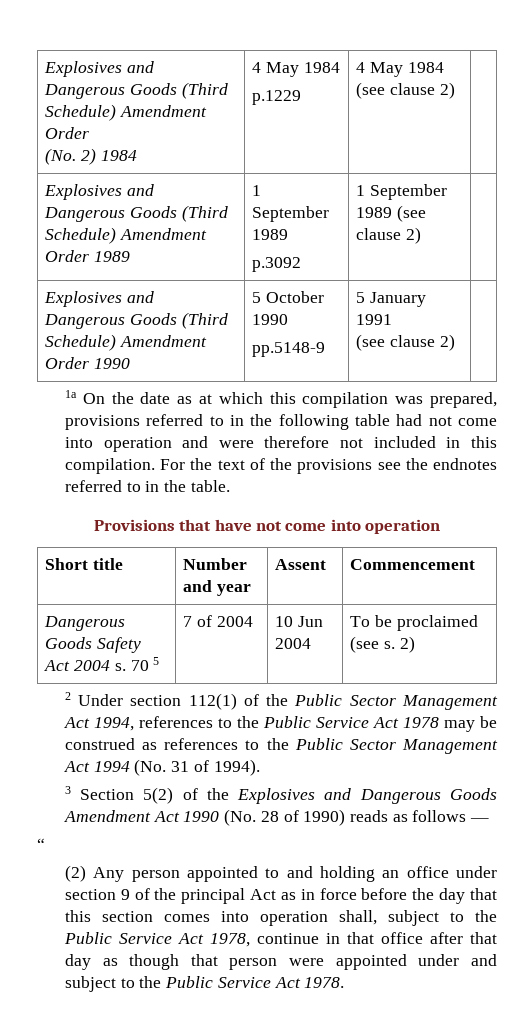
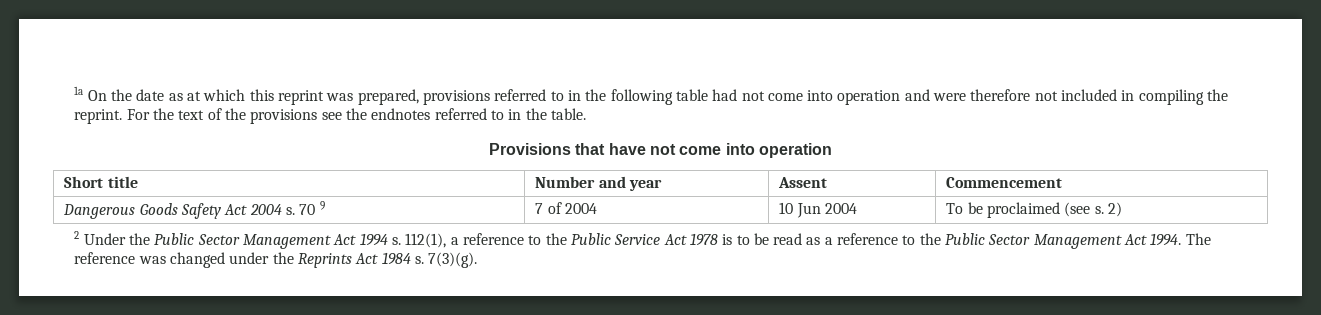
[44,61,155,77] [44,82,228,99] [45,104,208,121] [45,127,90,139] [45,148,137,165] [252,62,340,77] [252,90,302,105] [356,62,444,77] [356,82,455,99] [44,184,155,200] [44,205,228,222] [45,227,208,244] [45,250,131,262] [252,185,262,196] [252,206,330,222] [252,229,289,240] [252,257,302,272] [356,184,448,200] [356,205,427,222] [356,227,422,244] [44,291,155,307] [44,312,228,329] [45,334,208,351] [45,357,131,369] [252,291,325,303] [252,314,289,325] [252,342,326,357] [356,292,427,307] [356,314,393,325] [356,334,455,351] Explosives and Dangerous Goods (Third Schedule) Amendment Order // (No. 2) 1984 | 4 May 1984 // p.1229 | 4 May 1984 (see clause 2) | // Explosives and Dangerous Goods (Third Schedule) Amendment Order 1989 | 1 September 1989 // p.3092 | 1 September 1989 (see clause 2) | // Explosives and Dangerous Goods (Third Schedule) Amendment Order 1990 | 5 October 1990 // pp.5148-9 | 5 January 1991 // (see clause 2) | // -> (74, 90) none
[302,392,389,408] compilation -> [277,90,324,105] reprint
[470,436,497,448] [64,458,155,474] this compilation. -> [1138,89,1229,105] [74,109,123,124] compiling the reprint.
[153,657,160,665] 5 -> [319,201,325,210] 9
[130,693,498,710] [63,716,213,731] section 112(1) of the Public Sector Management Act 1994, references -> [129,233,524,249] the Public Sector Management Act 1994 s. 112(1), a reference
[443,716,498,732] [64,738,239,750] may be construed as references -> [722,233,899,245] is to be read as a reference
[93,759,260,776] [64,786,497,804] [63,809,490,826] [37,838,45,850] [64,865,498,882] [64,888,498,904] [64,910,497,926] [63,932,497,947] [64,954,497,970] [64,976,345,992] 1994 (No. 31 of 1994). // 3 Section 5(2) of the Explosives and Dangerous Goods Amendment Act 1990 (No. 28 of 1990) reads as follows — // “ // (2) Any person appointed to and holding an office under section 9 of the principal Act as in force before the day that this section comes into operation shall, subject to the Public Service Act 1978, continue in that office after that day as though that person were appointed under and subject to the Public Service Act 1978. -> [1150,233,1211,246] [74,252,478,268] 1994. The reference was changed under the Reprints Act 1984 s. 7(3)(g).

